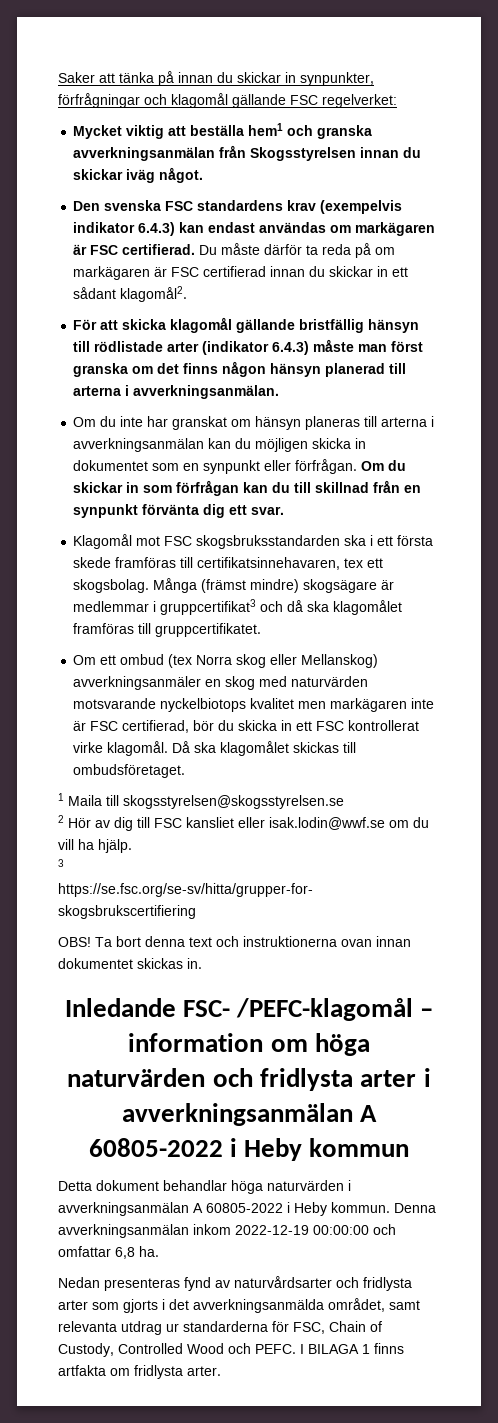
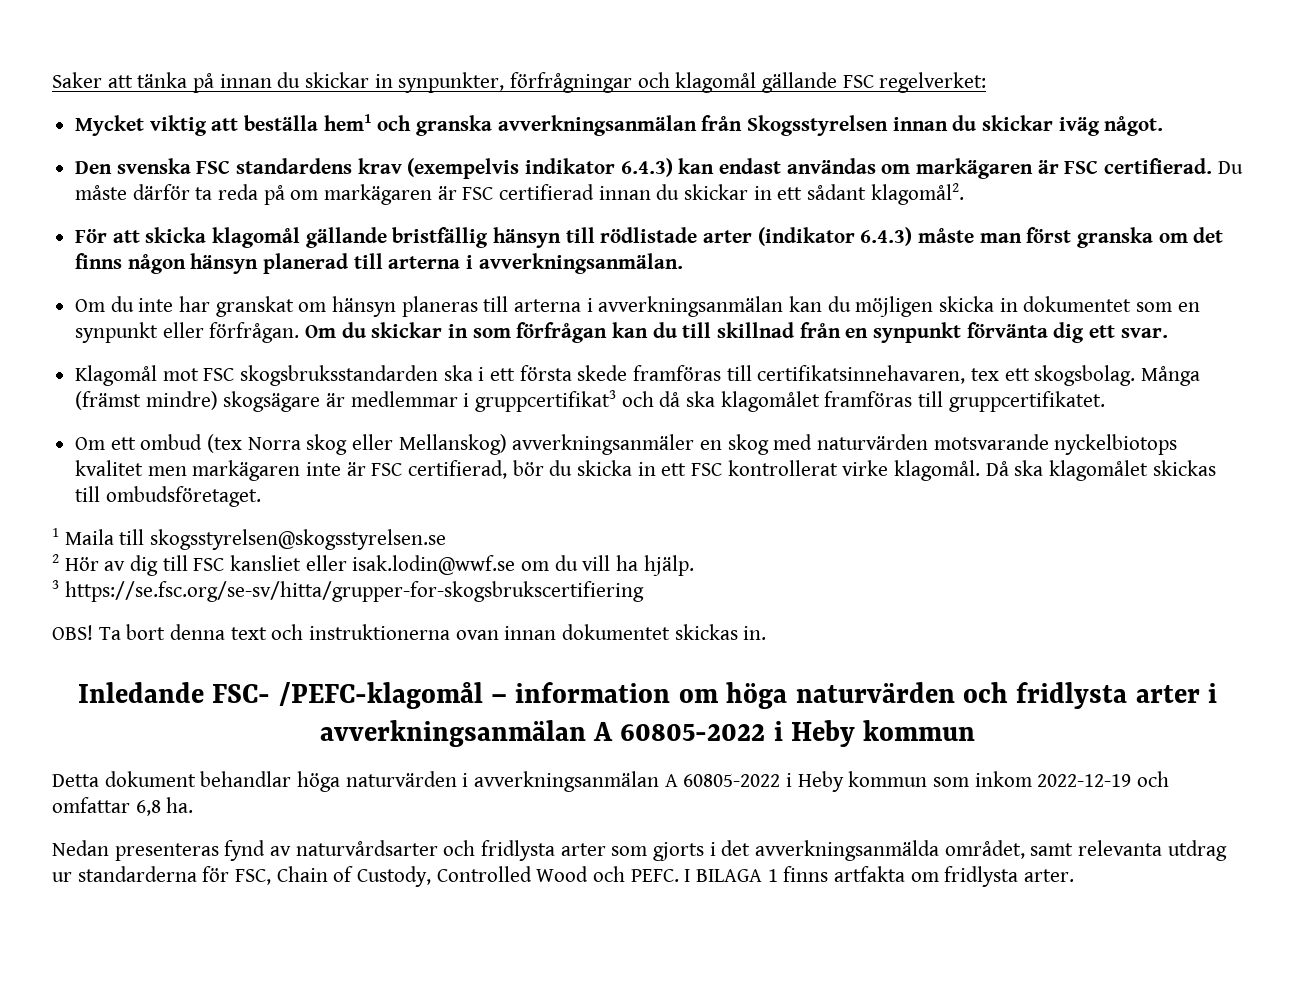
[331,1202,436,1213] [58,1224,189,1238] kommun. Denna avverkningsanmälan -> [848,771,970,787] kommun som
[313,1225,369,1235] 00:00:00 -> (1132, 780) none

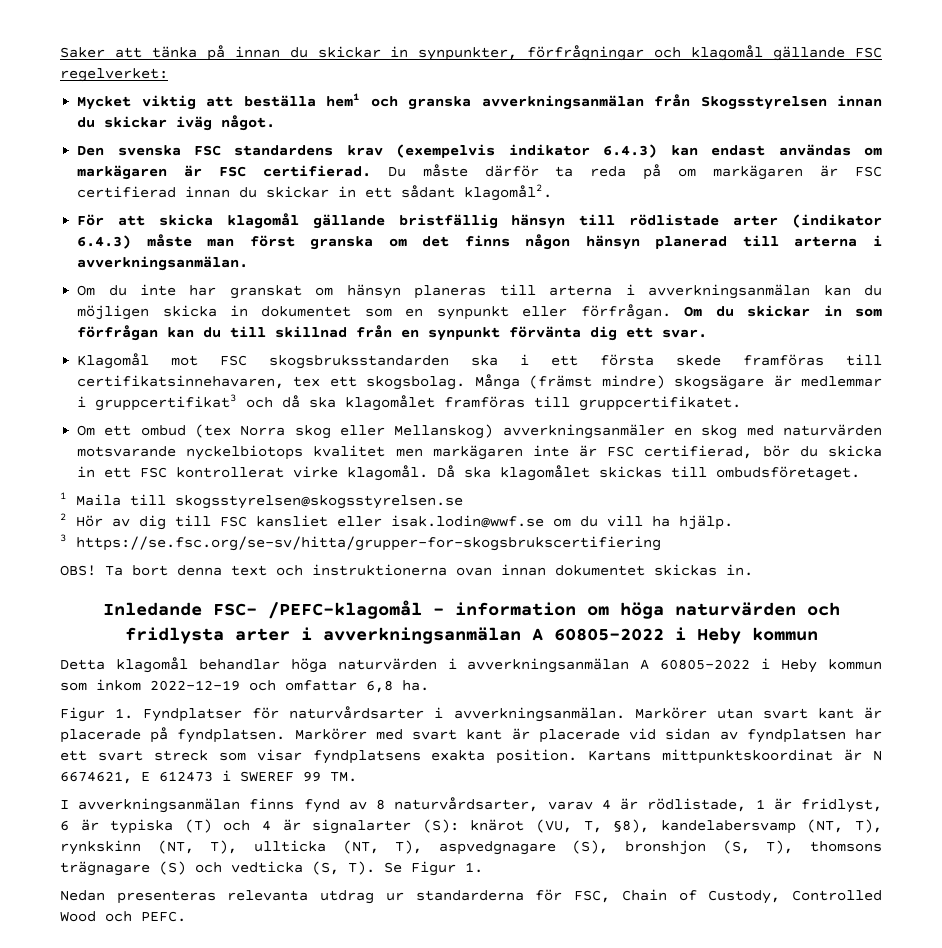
[104,771,196,787] dokument -> [115,657,188,673] klagomål
[52,840,1074,861] Nedan presenteras fynd av naturvårdsarter och fridlysta arter som gjorts i det avverkningsanmälda området, samt -> [60,706,883,722] [60,727,883,743] [60,749,882,764] [60,770,357,784] [60,797,883,813] [60,819,883,834] [60,840,882,855] [60,861,483,876] [60,890,216,904] Figur 1. Fyndplatser för naturvårdsarter i avverkningsanmälan. Markörer utan svart kant är placerade på fyndplatsen. Markörer med svart kant är placerade vid sidan av fyndplatsen har ett svart streck som visar fyndplatsens exakta position. Kartans mittpunktskoordinat är N 6674621, E 612473 i SWEREF 99 TM. // I avverkningsanmälan finns fynd av 8 naturvårdsarter, varav 4 är rödlistade, 1 är fridlyst, 6 är typiska (T) och 4 är signalarter (S): knärot (VU, T, §8), kandelabersvamp (NT, T), rynkskinn (NT, T), ullticka (NT, T), aspvedgnagare (S), bronshjon (S, T), thomsons trägnagare (S) och vedticka (S, T). Se Figur 1. // Nedan presenteras
[684,866,1075,887] I BILAGA 1 finns artfakta om fridlysta arter. -> (186, 916) none

